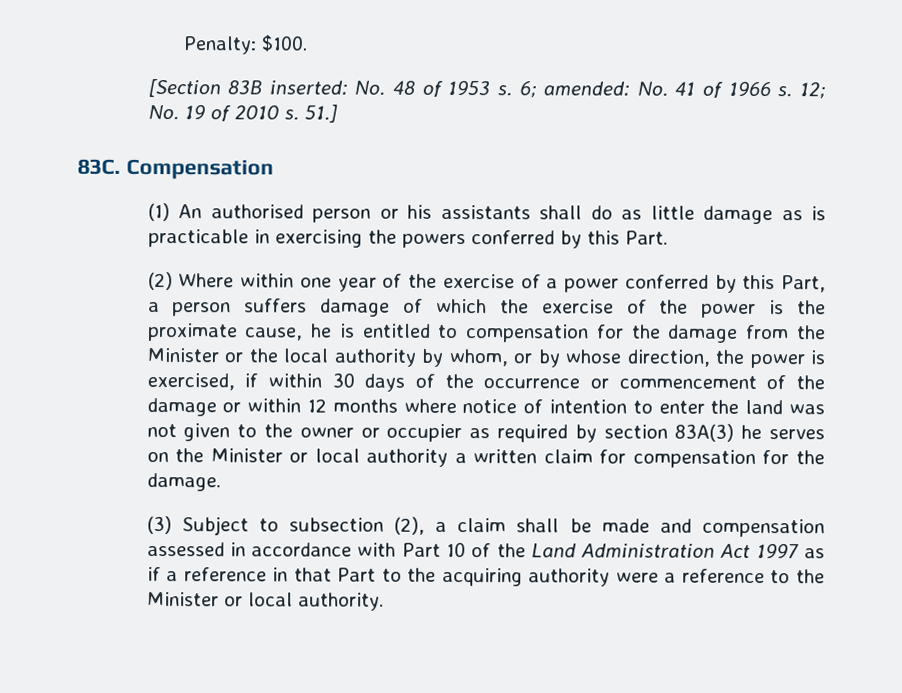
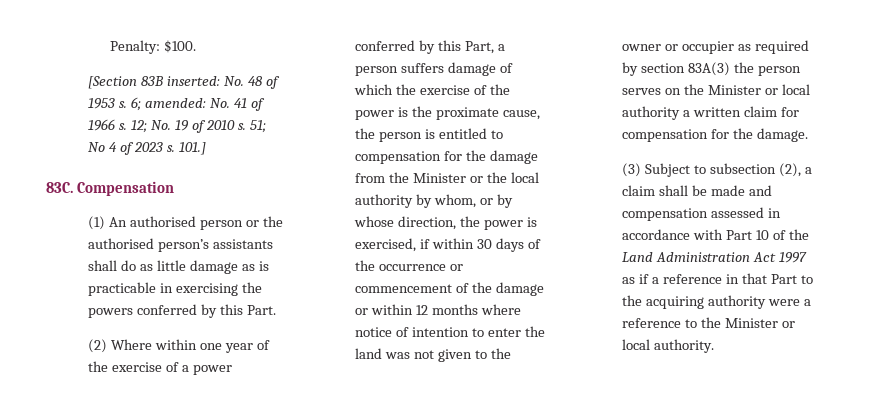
[303,104,338,123] 51.] -> [249,120,266,133] [88,142,206,155] 51; No 4 of 2023 s. 101.]
[407,204,433,219] his -> [262,216,283,227] [88,238,210,252] the authorised person’s
[311,323,333,338] he -> [355,128,423,142] the person
[741,424,763,440] he -> [734,62,802,76] the person

